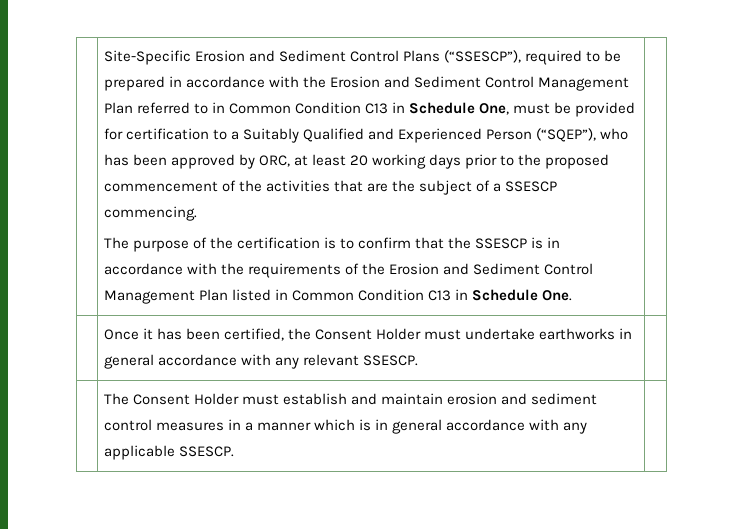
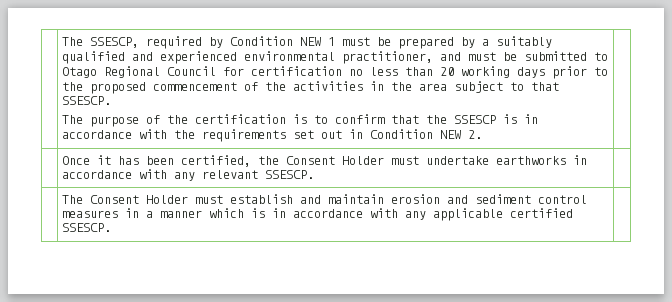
[103,50,622,65] [103,76,630,91] [103,102,636,117] [103,128,629,143] [103,154,347,169] | Site-Specific Erosion and Sediment Control Plans (“SSESCP”), required to be prepared in accordance with the Erosion and Sediment Control Management Plan referred to in Common Condition C13 in Schedule One, must be provided for certification to a Suitably Qualified and Experienced Person (“SQEP”), who has been approved by ORC, at least -> [62,36,553,49] [62,51,609,64] [62,66,434,78] | The SSESCP, required by Condition NEW 1 must be prepared by a suitably qualified and experienced environmental practitioner, and must be submitted to Otago Regional Council for certification no less than
[333,180,558,195] [103,206,197,221] that are the subject of a SSESCP commencing. -> [370,81,560,93] [62,96,112,105] in the area subject to that SSESCP.
[344,263,594,275] [103,289,573,304] of the Erosion and Sediment Control Management Plan listed in Common Condition C13 in Schedule One. -> [293,129,483,139] set out in Condition NEW 2.
[103,354,154,369] general -> (588, 160) none
[392,419,443,434] general -> (287, 213) none
(175, 452) none -> [510,208,574,218] certified

